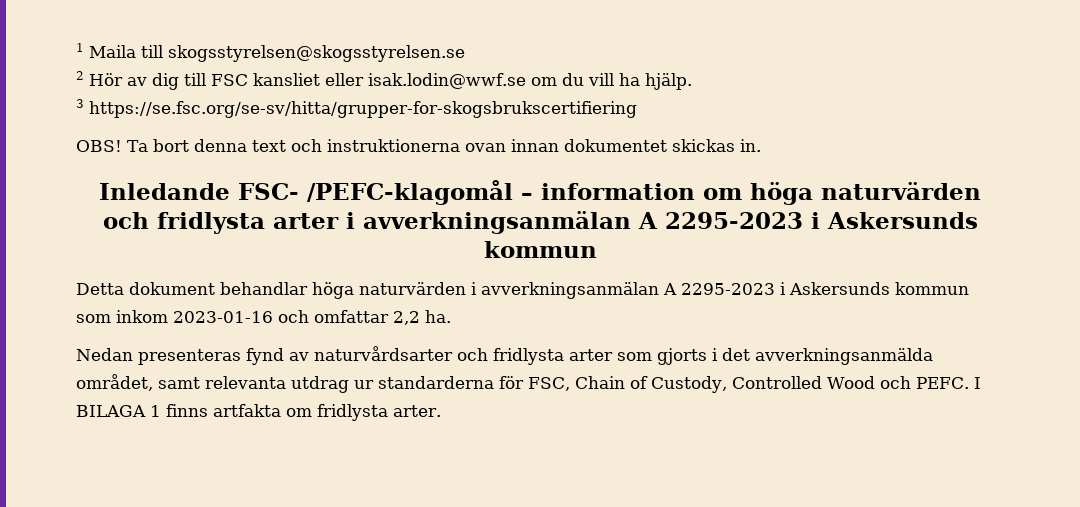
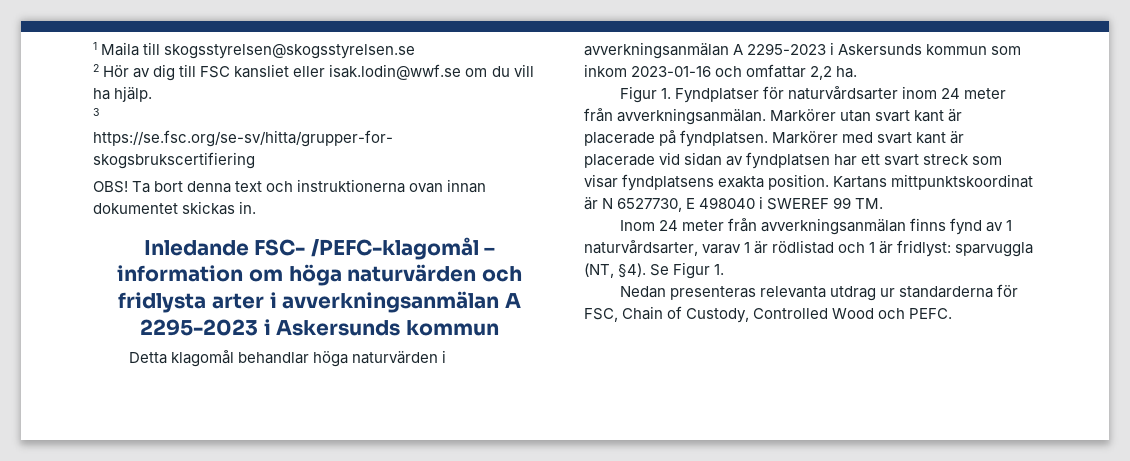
[129,282,215,295] dokument -> [170,350,234,367] klagomål
[76,346,933,365] [76,374,200,391] Nedan presenteras fynd av naturvårdsarter och fridlysta arter som gjorts i det avverkningsanmälda området, samt -> [619,86,1007,103] [584,108,963,125] [584,130,965,147] [584,152,1003,169] [584,174,1034,191] [584,196,884,212] [619,218,1013,235] [584,240,1034,257] [584,262,725,279] [619,286,756,300] Figur 1. Fyndplatser för naturvårdsarter inom 24 meter från avverkningsanmälan. Markörer utan svart kant är placerade på fyndplatsen. Markörer med svart kant är placerade vid sidan av fyndplatsen har ett svart streck som visar fyndplatsens exakta position. Kartans mittpunktskoordinat är N 6527730, E 498040 i SWEREF 99 TM. // Inom 24 meter från avverkningsanmälan finns fynd av 1 naturvårdsarter, varav 1 är rödlistad och 1 är fridlyst: sparvuggla (NT, §4). Se Figur 1. // Nedan presenteras
[973,377,981,389] [76,404,441,421] I BILAGA 1 finns artfakta om fridlysta arter. -> (953, 313) none

